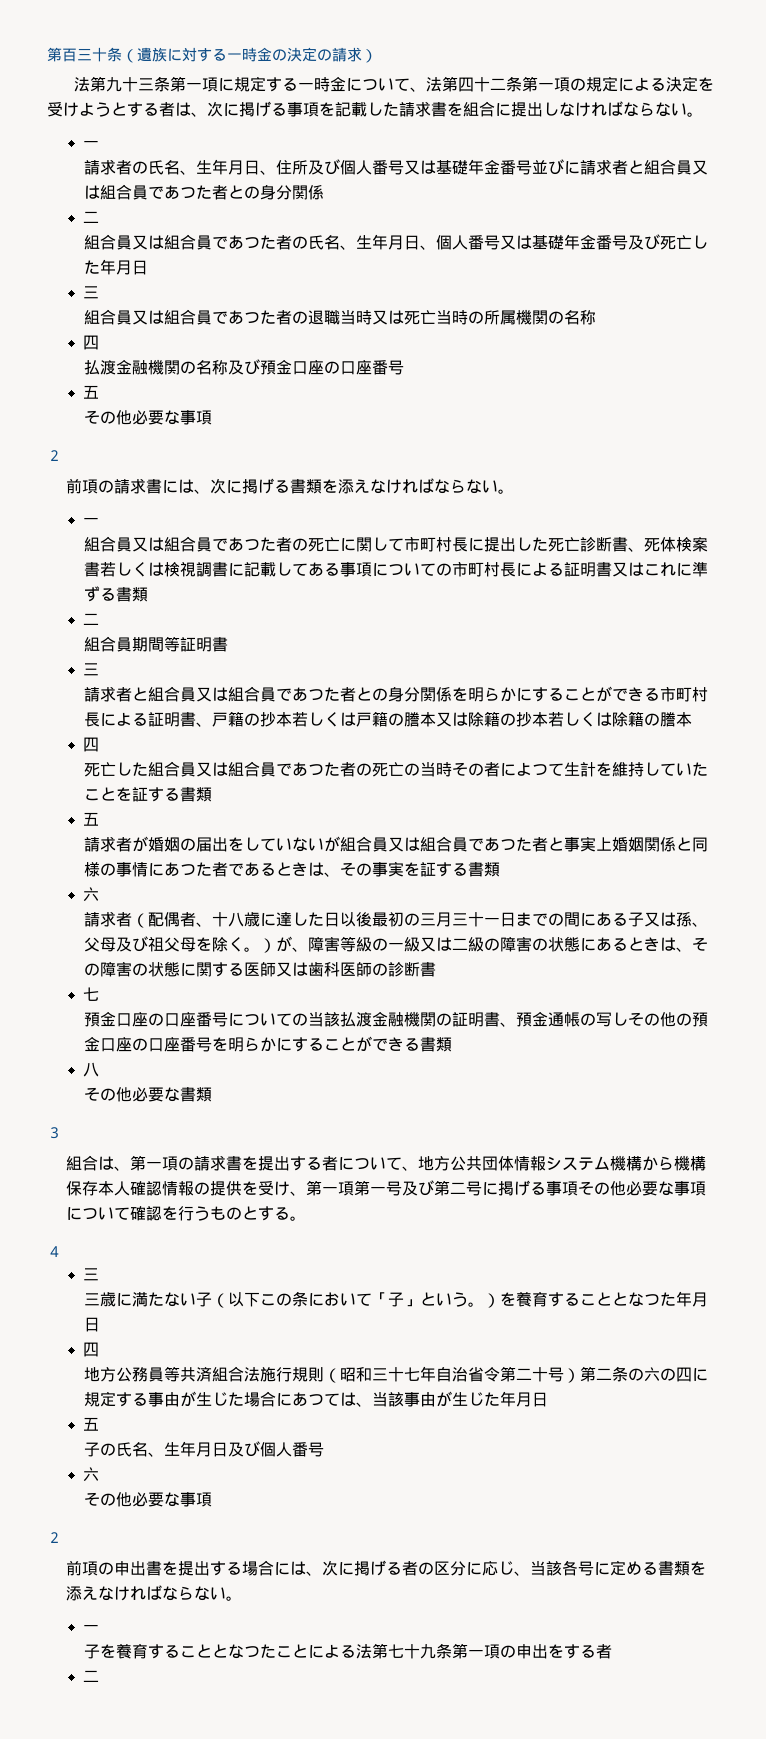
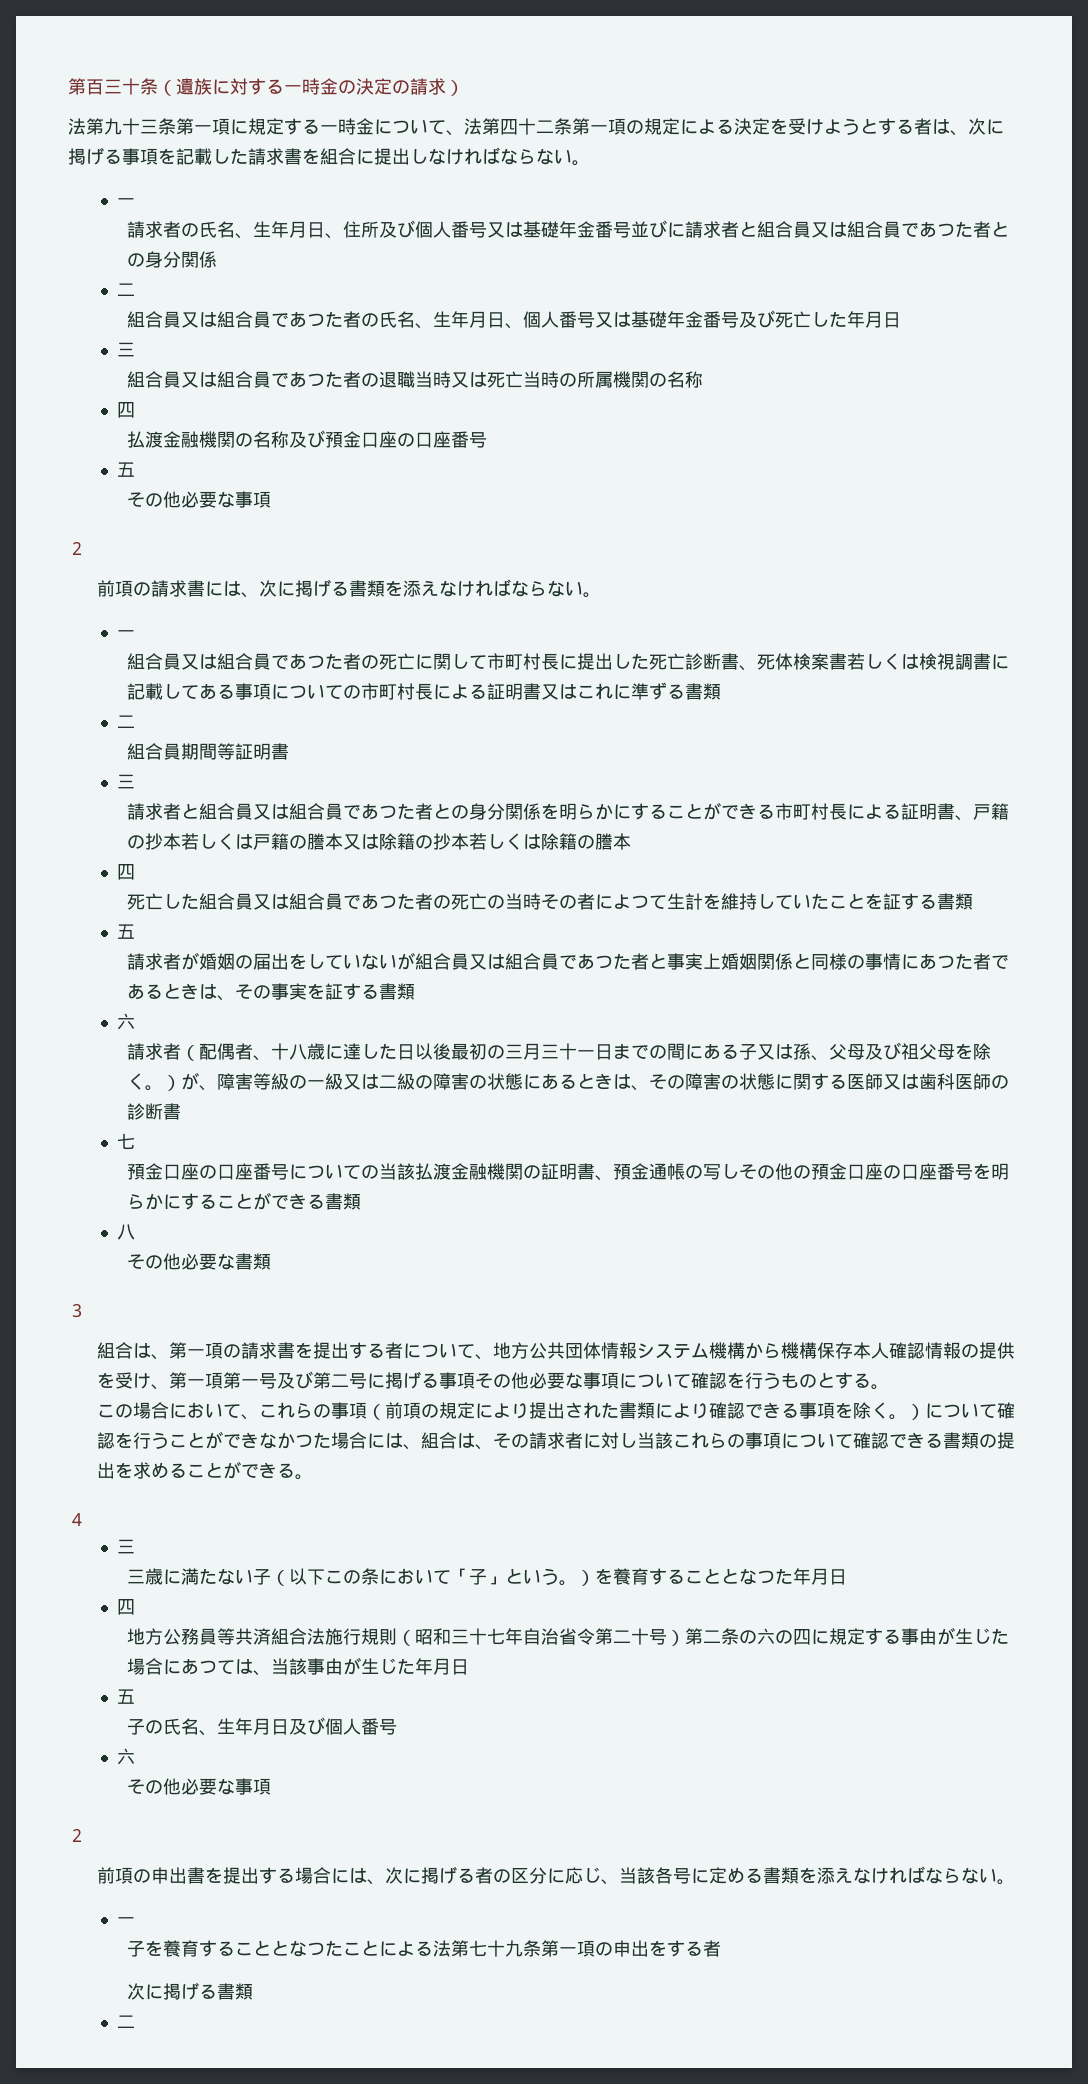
(306, 1218) none -> [97,1402,1016,1420] [97,1431,1016,1450] [97,1461,314,1480] // この場合において、これらの事項（前項の規定により提出された書類により確認できる事項を除く。）について確認を行うことができなかつた場合には、組合は、その請求者に対し当該これらの事項について確認できる書類の提出を求めることができる。
(613, 1651) none -> [126,1982,253,2000] // 次に掲げる書類

